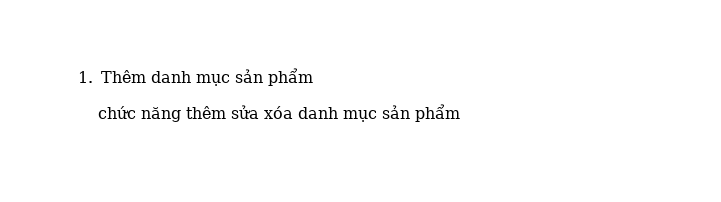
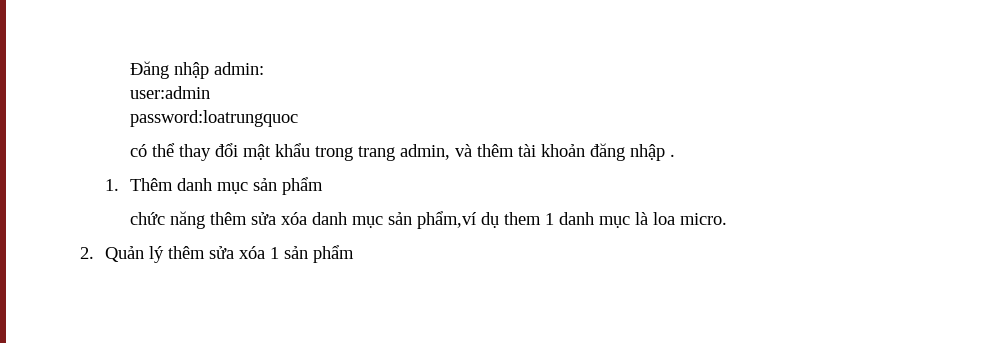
(78, 77) none -> [130,61,265,79] [130,86,211,99] [130,110,299,127] [130,143,676,161] Đăng nhập admin: // user:admin // password:loatrungquoc // có thể thay đổi mật khẩu trong trang admin, và thêm tài khoản đăng nhập . //
(411, 112) none -> [417,211,728,229] [80,246,309,263] phẩm,ví dụ them 1 danh mục là loa micro. // 2. Quản lý thêm sửa xóa 1 sản

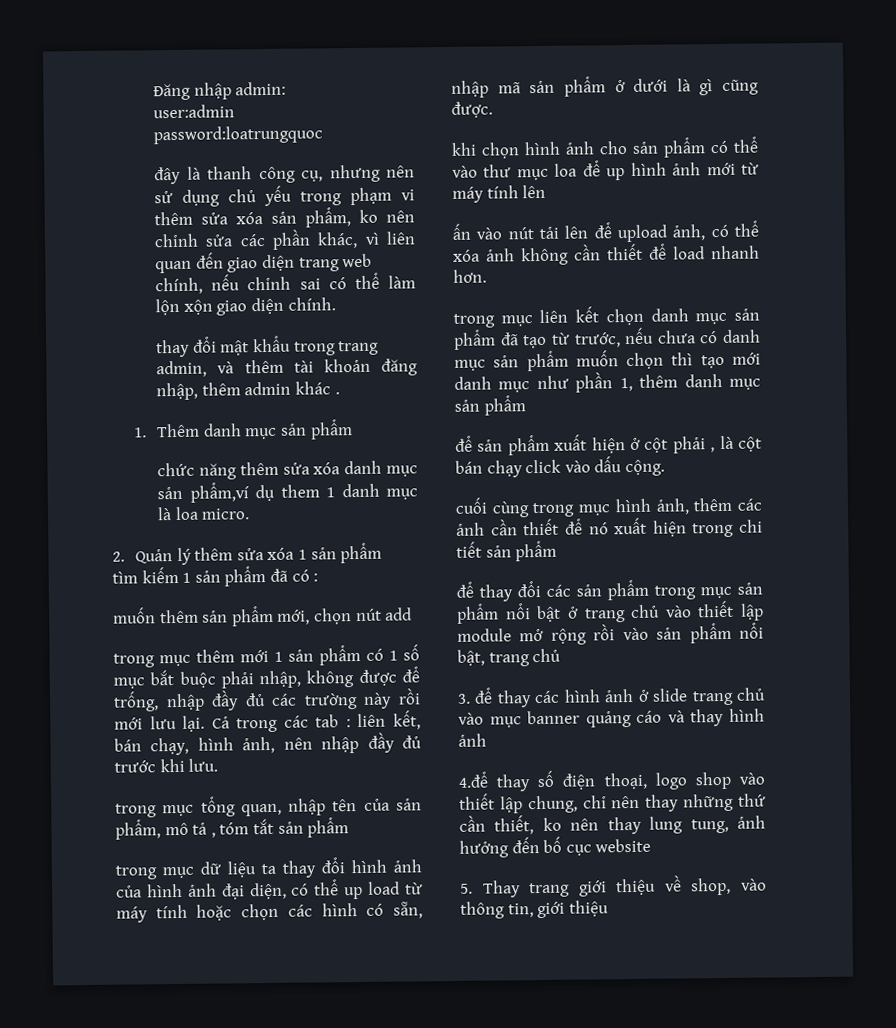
[130,143,176,157] có thể -> [154,164,415,185] [154,185,415,207] [154,207,415,228] [154,229,416,250] [155,252,373,274] [155,272,417,295] [155,297,336,316] đây là thanh công cụ, nhưng nên sử dụng chủ yếu trong phạm vi thêm sửa xóa sản phẩm, ko nên chỉnh sửa các phần khác, vì liên quan đến giao diện trang web chính, nếu chỉnh sai có thể làm lộn xộn giao diện chính. //
[630,144,666,161] nhập -> [156,381,331,401] nhập, thêm admin khác
(355, 254) none -> [112,565,319,587] [113,605,413,627] [113,644,420,668] [113,666,420,689] [113,688,421,712] [114,710,421,733] [114,732,422,756] [114,758,219,773] [115,796,422,818] [115,817,350,840] [115,857,422,880] [116,879,423,900] [116,901,424,923] [451,76,759,98] [451,101,493,118] [451,136,759,159] [452,160,759,181] [452,184,547,203] [452,220,759,243] [453,243,760,266] [453,269,487,283] [453,306,760,328] [453,327,761,350] [454,350,761,372] [454,372,761,393] [454,395,526,416] [455,434,762,456] [455,456,665,478] [455,497,762,518] [456,517,763,538] [456,540,558,562] [456,579,763,602] [456,600,764,624] [457,622,764,645] [457,648,562,667] [457,687,766,708] [458,708,765,728] [458,733,487,747] [458,770,765,792] [459,793,766,814] [459,815,766,835] [459,836,652,858] [460,875,767,898] [460,900,609,919] // tìm kiếm 1 sản phẩm đã có : // muốn thêm sản phẩm mới, chọn nút add // trong mục thêm mới 1 sản phẩm có 1 số mục bắt buộc phải nhập, không được để trống, nhập đầy đủ các trường này rồi mới lưu lại. Cả trong các tab : liên kết, bán chạy, hình ảnh, nên nhập đầy đủ trước khi lưu. // trong mục tổng quan, nhập tên của sản phẩm, mô tả , tóm tắt sản phẩm // trong mục dữ liệu ta thay đổi hình ảnh của hình ảnh đại diện, có thể up load từ máy tính hoặc chọn các hình có sẵn, nhập mã sản phẩm ở dưới là gì cũng được. // khi chọn hình ảnh cho sản phẩm có thể vào thư mục loa để up hình ảnh mới từ máy tính lên // ấn vào nút tải lên để upload ảnh, có thể xóa ảnh không cần thiết để load nhanh hơn. // trong mục liên kết chọn danh mục sản phẩm đã tạo từ trước, nếu chưa có danh mục sản phẩm muốn chọn thì tạo mới danh mục như phần 1, thêm danh mục sản phẩm // để sản phẩm xuất hiện ở cột phải , là cột bán chạy click vào dấu cộng. // cuối cùng trong mục hình ảnh, thêm các ảnh cần thiết để nó xuất hiện trong chi tiết sản phẩm // để thay đổi các sản phẩm trong mục sản phẩm nổi bật ở trang chủ vào thiết lập module mở rộng rồi vào sản phẩm nổi bật, trang chủ // 3. để thay các hình ảnh ở slide trang chủ vào mục banner quảng cáo và thay hình ảnh // 4.để thay số điện thoại, logo shop vào thiết lập chung, chỉ nên thay những thứ cần thiết, ko nên thay lung tung, ảnh hưởng đến bố cục website // 5. Thay trang giới thiệu về shop, vào thông tin, giới thiệu

